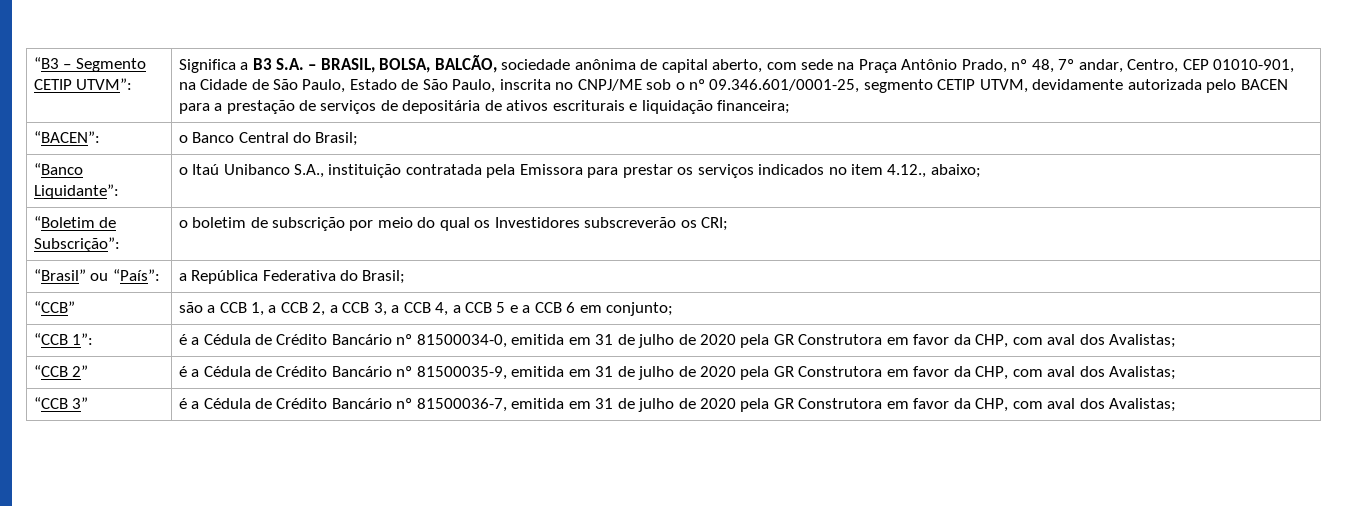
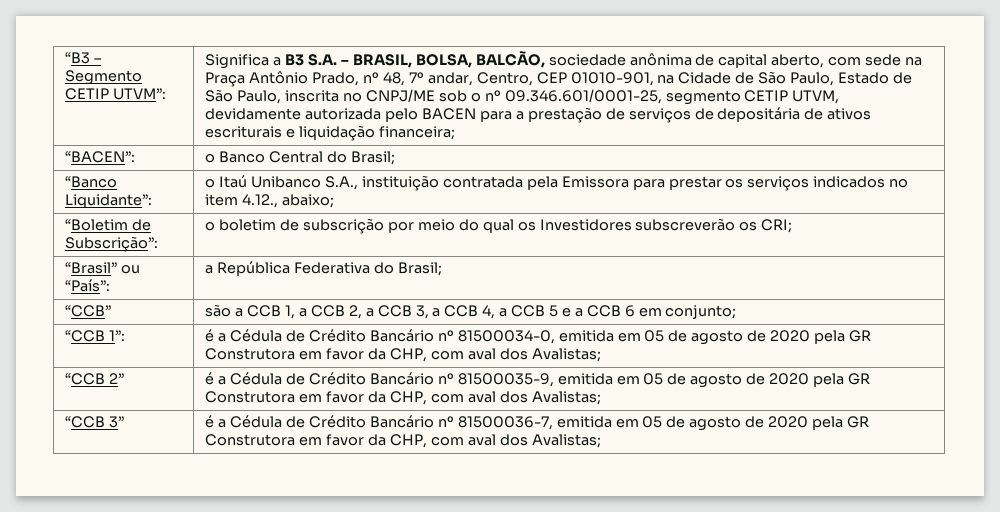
[595,334,675,348] 31 de julho -> [644,330,744,345] 05 de agosto
[595,366,675,380] 31 de julho -> [643,373,743,388] 05 de agosto
[595,398,675,412] 31 de julho -> [642,416,742,431] 05 de agosto

